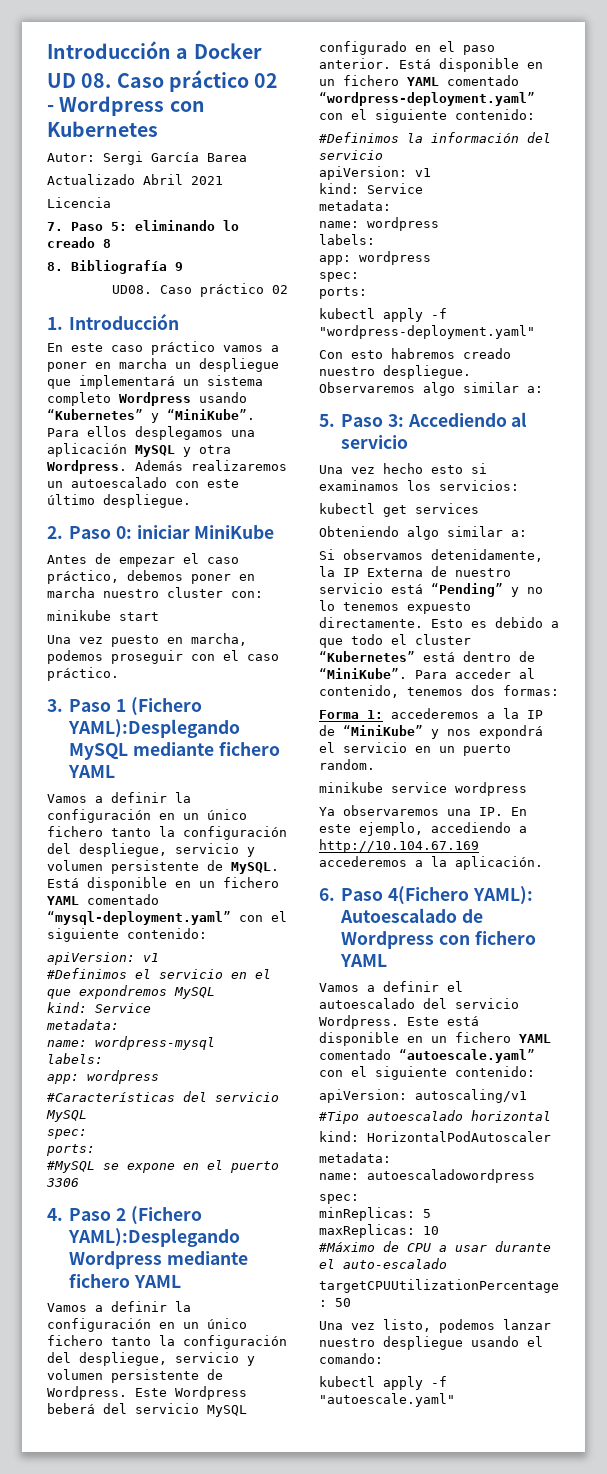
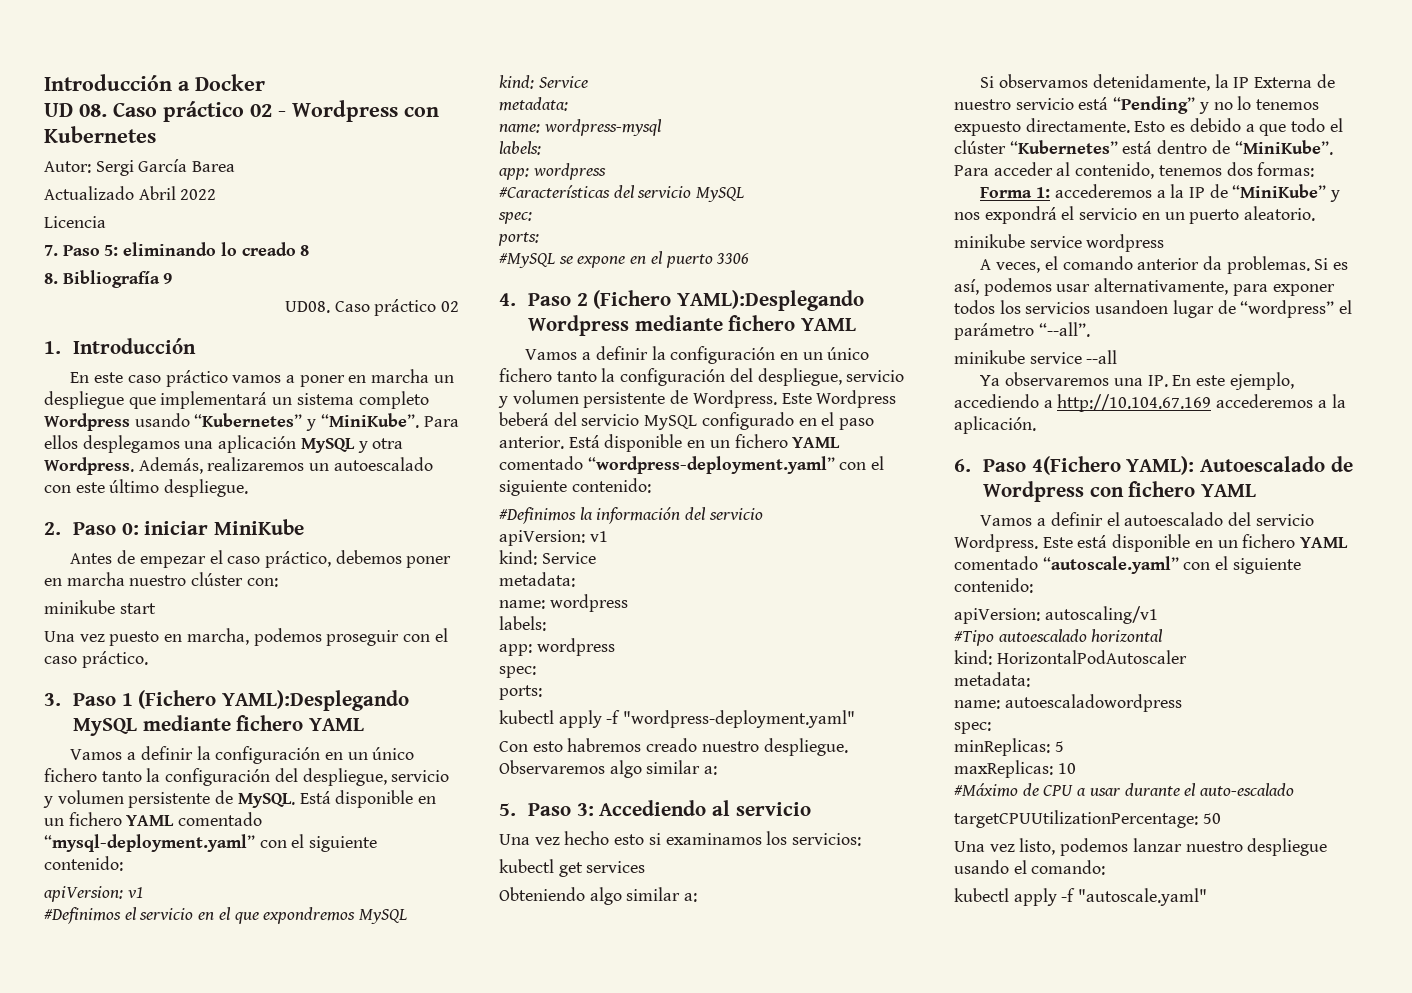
[191,176,223,185] 2021 -> [180,189,217,200] 2022
[135,460,183,471] Además -> [138,457,203,474] Además,
[167,587,223,598] cluster -> [191,572,244,586] clúster
[415,634,471,645] cluster -> [954,140,1006,154] clúster
[319,759,375,770] random. -> [1244,206,1316,221] aleatorio.
(527, 789) none -> [980,256,1349,274] [954,278,1335,296] [954,300,1353,318] [954,322,1090,340] [954,350,1118,364] // A veces, el comando anterior da problemas. Si es así, podemos usar alternativamente, para exponer todos los servicios usandoen lugar de “wordpress” el parámetro “--all”. // minikube service --all
[399,1049,535,1063] “autoescale.yaml” -> [1042,556,1179,574] “autoscale.yaml”
[319,1393,455,1407] "autoescale.yaml" -> [1078,888,1208,906] "autoscale.yaml"

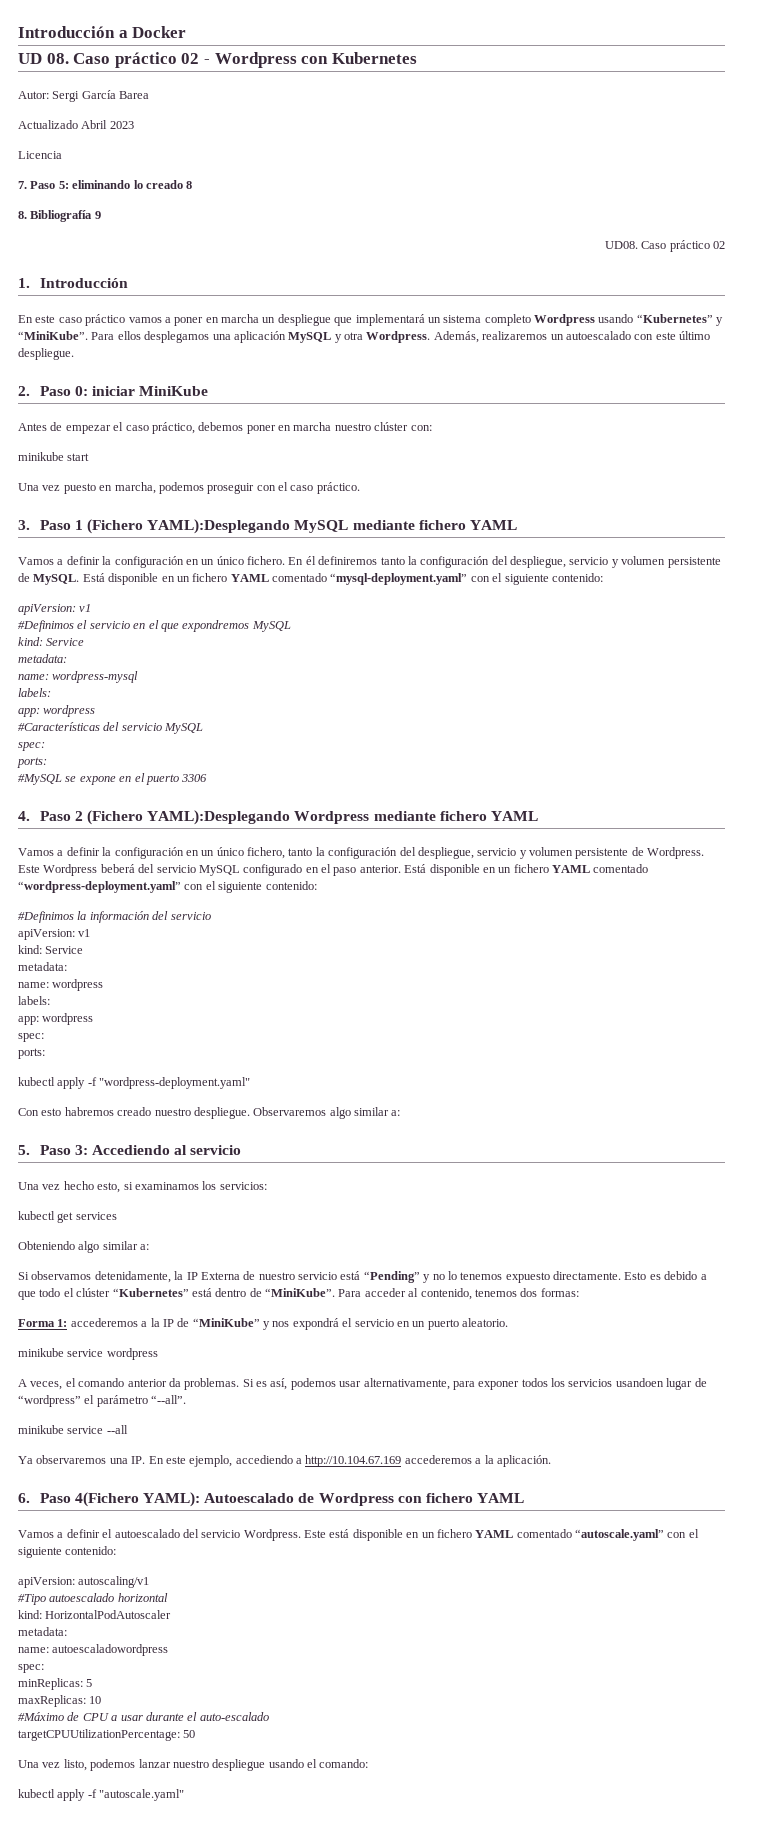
[180,189,217,200] 2022 -> [109,121,134,129] 2023
[44,768,97,782] fichero -> [247,556,378,565] fichero. En él definiremos
[499,368,552,382] fichero -> [247,847,285,859] fichero,
[614,834,645,845] esto -> [97,1182,121,1193] esto,

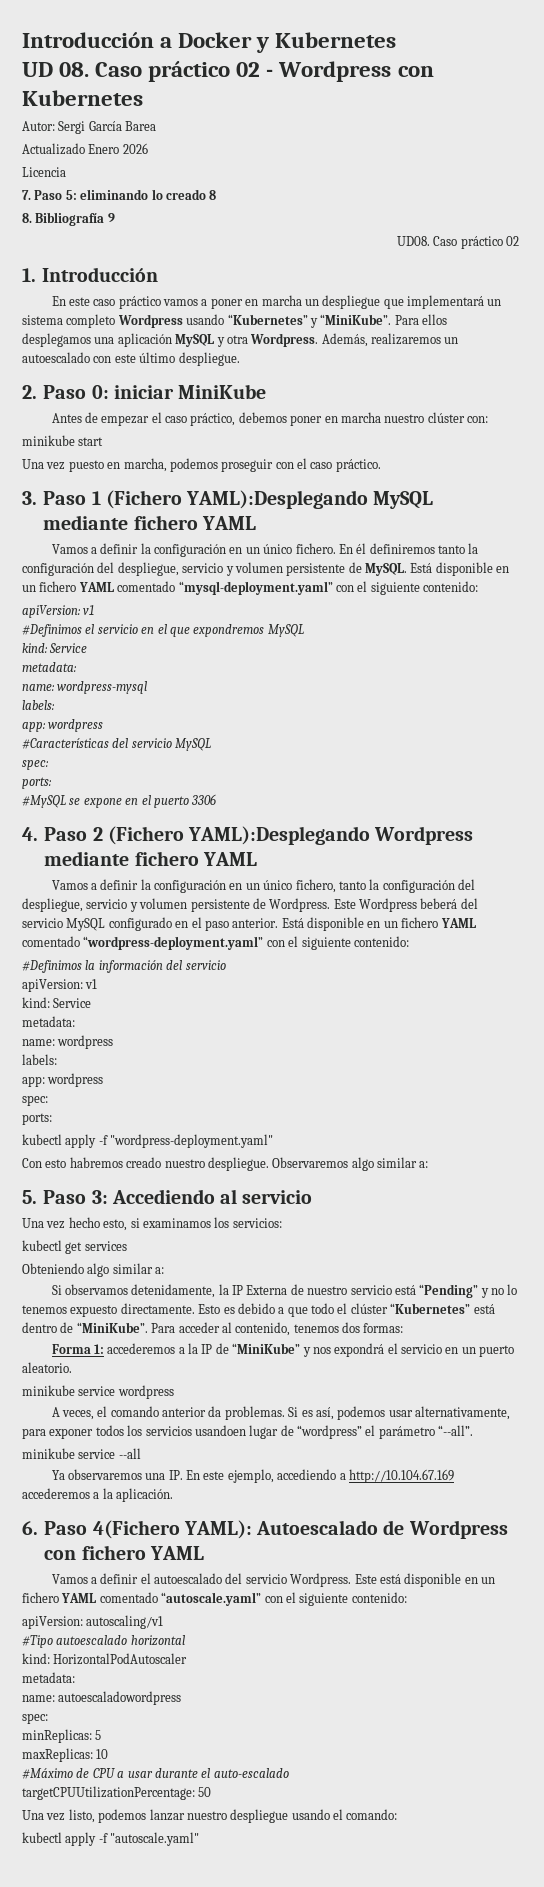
(187, 32) none -> [256,32,397,53] y Kubernetes
[81,120,134,129] Abril 2023 -> [88,143,148,154] Enero 2026

